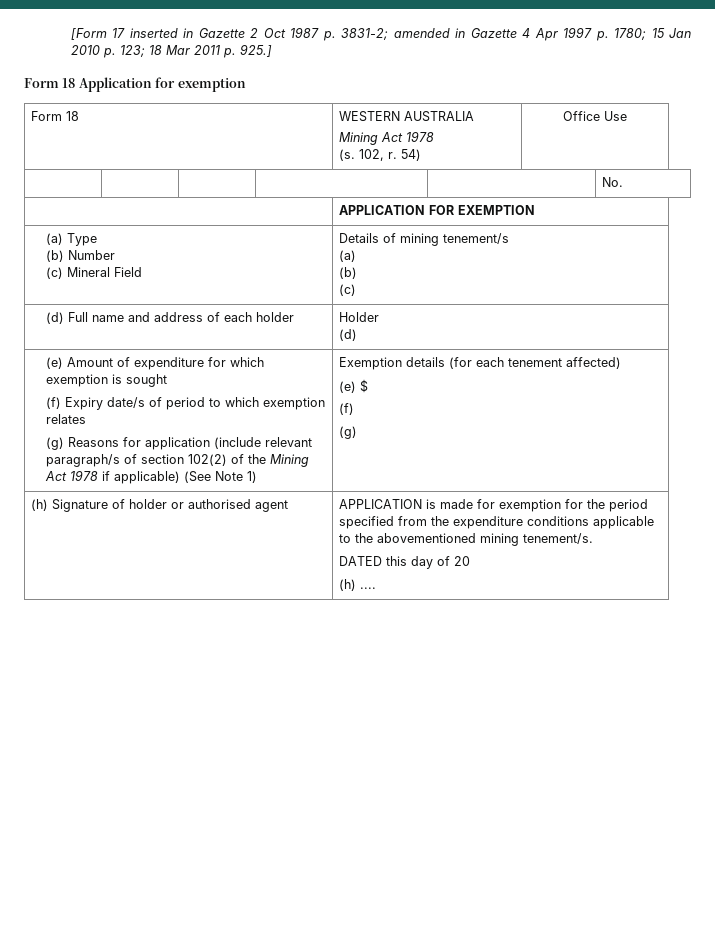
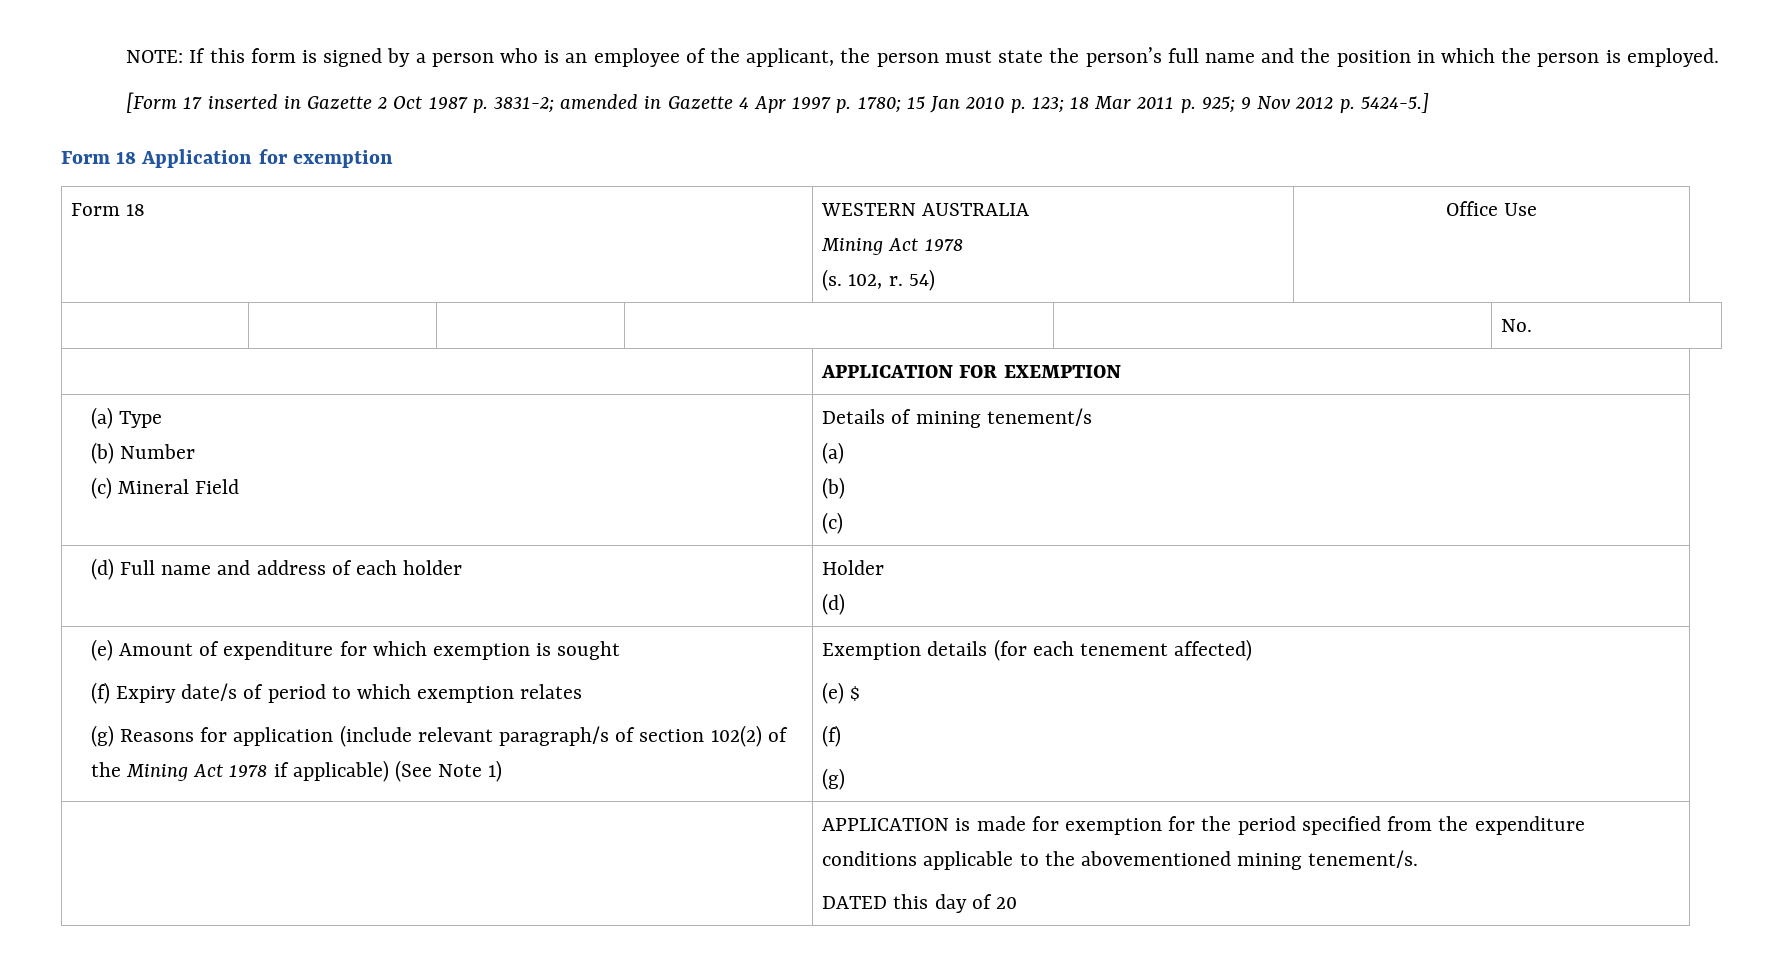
(70, 34) none -> [126,47,1719,67] NOTE: If this form is signed by a person who is an employee of the applicant, the person must state the person’s full name and the position in which the person is employed. //
[239,44,272,57] 925.] -> [1201,93,1429,113] 925; 9 Nov 2012 p. 5424-5.]
[31,499,289,512] (h) Signature of holder or authorised agent -> (846, 779) none
[339,579,377,591] // (h) .... -> (1018, 903) none

